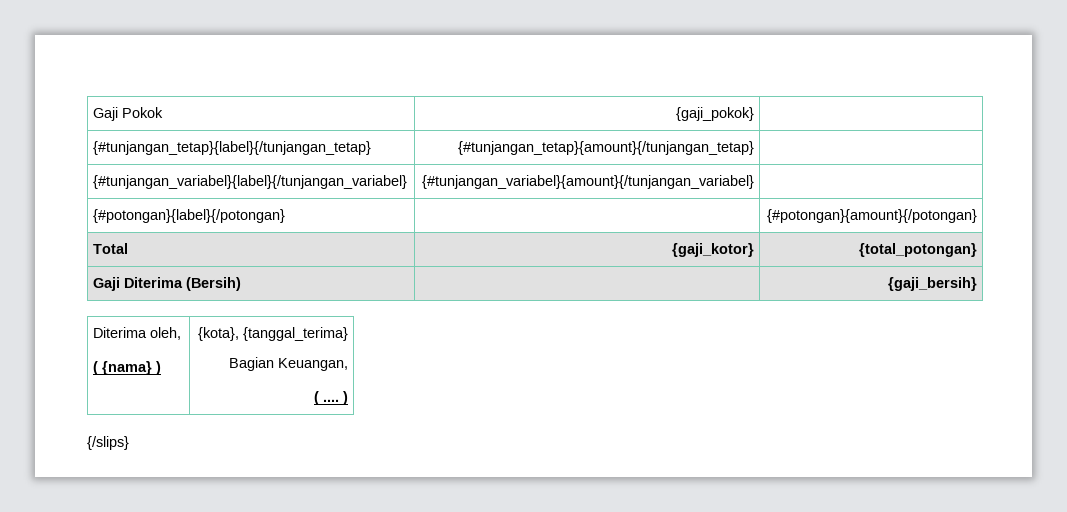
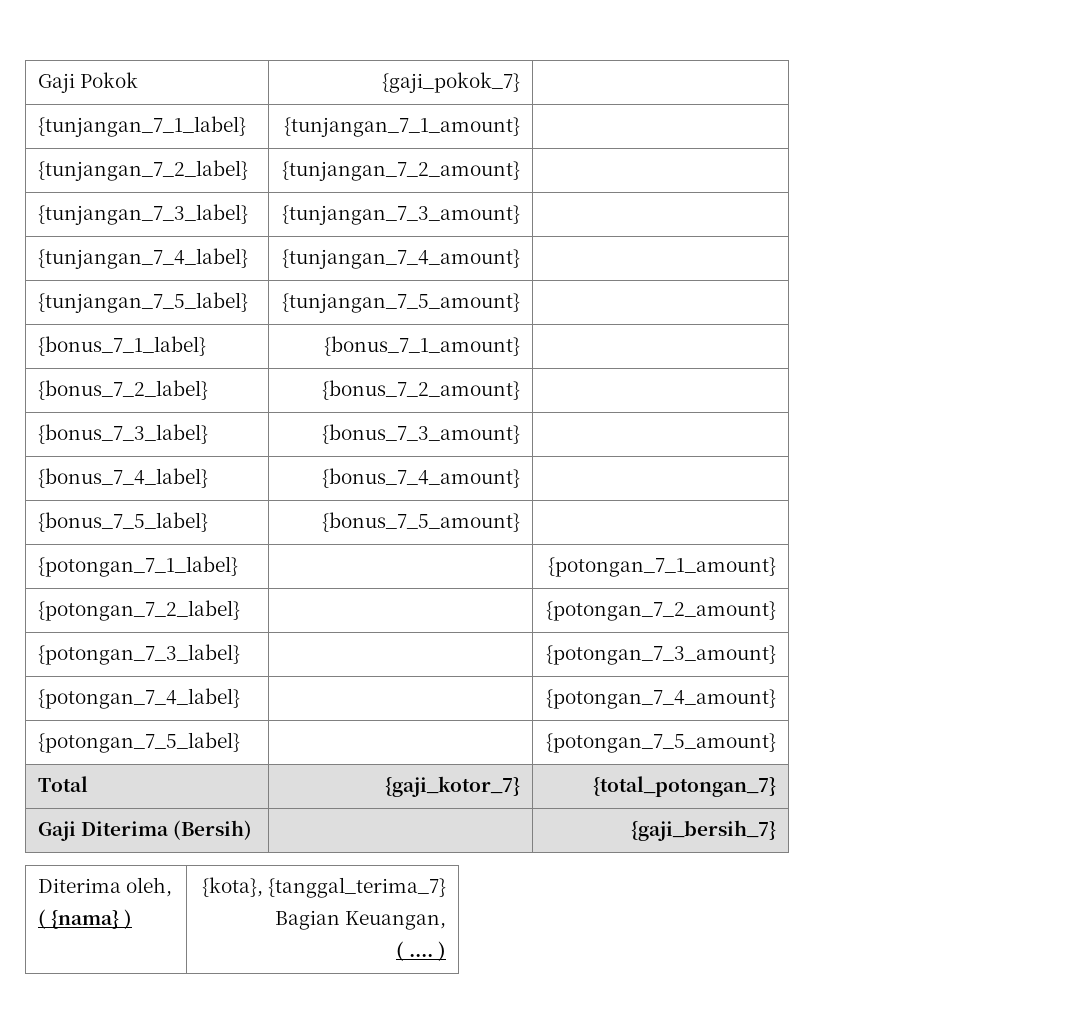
[675,107,754,121] [93,141,372,155] [457,141,754,155] [93,175,408,189] [421,175,754,189] [93,209,286,223] [766,209,977,223] {gaji_pokok} | // {#tunjangan_tetap}{label}{/tunjangan_tetap} | {#tunjangan_tetap}{amount}{/tunjangan_tetap} | // {#tunjangan_variabel}{label}{/tunjangan_variabel} | {#tunjangan_variabel}{amount}{/tunjangan_variabel} | // {#potongan}{label}{/potongan} | | {#potongan}{amount}{/potongan} -> [382,72,521,93] [37,116,246,137] [284,117,521,137] [37,160,248,181] [282,161,521,181] [37,204,248,225] [282,205,521,225] [37,248,248,269] [282,249,521,269] [37,292,248,313] [282,293,521,313] [37,336,206,356] [324,336,521,356] [37,380,208,400] [322,380,521,400] [37,424,208,444] [322,424,521,444] [37,468,208,488] [322,468,521,488] [37,512,208,532] [322,512,521,532] [37,556,238,577] [548,557,777,577] [37,600,240,621] [546,601,777,621] [37,644,240,665] [546,645,777,665] [37,688,240,709] [546,689,777,709] [37,732,240,753] [546,733,777,753] {gaji_pokok_7} | // {tunjangan_7_1_label} | {tunjangan_7_1_amount} | // {tunjangan_7_2_label} | {tunjangan_7_2_amount} | // {tunjangan_7_3_label} | {tunjangan_7_3_amount} | // {tunjangan_7_4_label} | {tunjangan_7_4_amount} | // {tunjangan_7_5_label} | {tunjangan_7_5_amount} | // {bonus_7_1_label} | {bonus_7_1_amount} | // {bonus_7_2_label} | {bonus_7_2_amount} | // {bonus_7_3_label} | {bonus_7_3_amount} | // {bonus_7_4_label} | {bonus_7_4_amount} | // {bonus_7_5_label} | {bonus_7_5_amount} | // {potongan_7_1_label} | | {potongan_7_1_amount} // {potongan_7_2_label} | | {potongan_7_2_amount} // {potongan_7_3_label} | | {potongan_7_3_amount} // {potongan_7_4_label} | | {potongan_7_4_amount} // {potongan_7_5_label} | | {potongan_7_5_amount}
[671,243,754,257] [858,243,977,257] {gaji_kotor} | {total_potongan} -> [385,776,521,797] [593,776,777,797] {gaji_kotor_7} | {total_potongan_7}
[887,277,977,291] {gaji_bersih} -> [631,820,777,841] {gaji_bersih_7}
[242,327,348,341] {tanggal_terima} -> [268,877,447,898] {tanggal_terima_7}
[87,436,129,450] // {/slips} -> (447, 951) none

